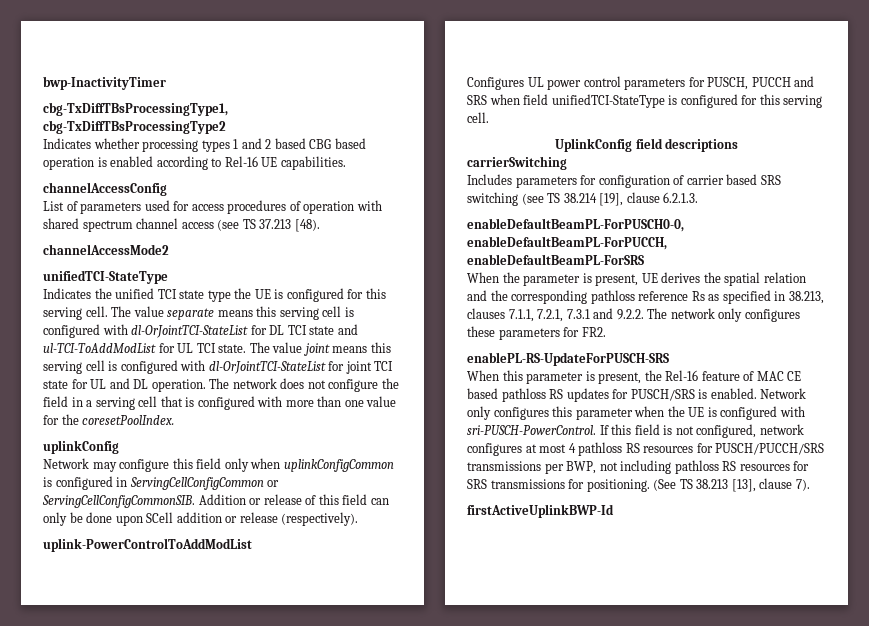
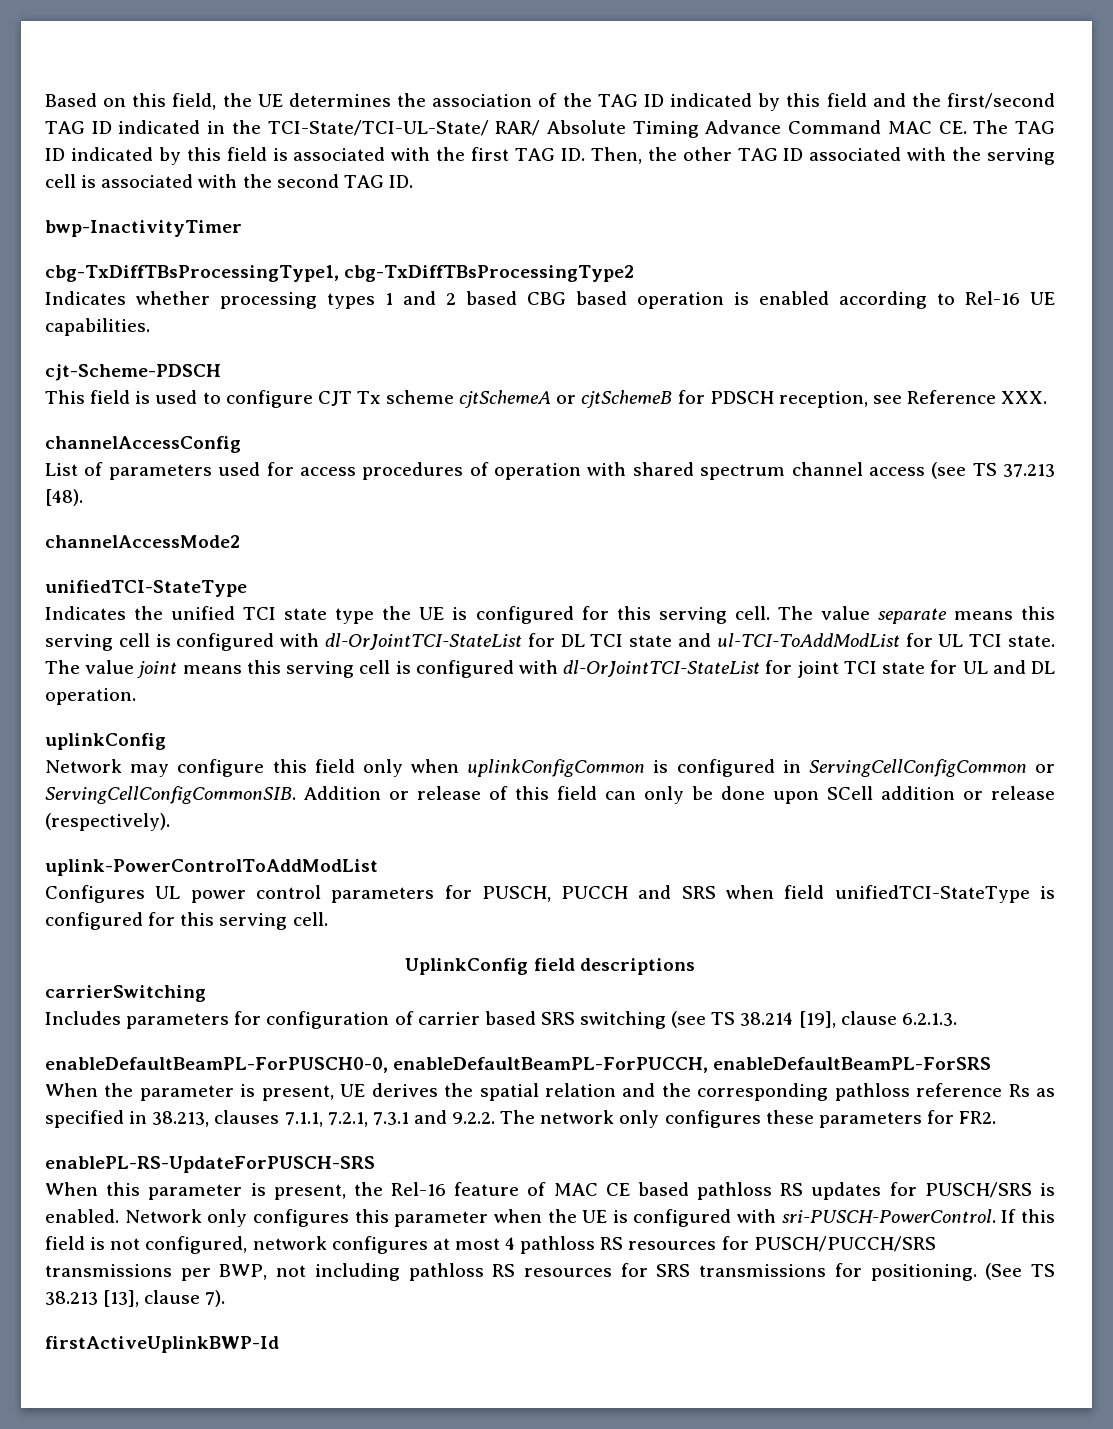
(43, 83) none -> [45,93,1055,111] [45,120,1056,138] [45,147,1055,165] [45,174,413,188] Based on this field, the UE determines the association of the TAG ID indicated by this field and the first/second TAG ID indicated in the TCI-State/TCI-UL-State/ RAR/ Absolute Timing Advance Command MAC CE. The TAG ID indicated by this field is associated with the first TAG ID. Then, the other TAG ID associated with the serving cell is associated with the second TAG ID. //
(346, 163) none -> [45,364,221,381] [45,390,1048,408] // cjt-Scheme-PDSCH // This field is used to configure CJT Tx scheme cjtSchemeA or cjtSchemeB for PDSCH reception, see Reference XXX.
[209,378,399,392] [43,396,397,410] [43,414,175,425] The network does not configure the field in a serving cell that is configured with more than one value for the coresetPoolIndex. -> (136, 696) none

